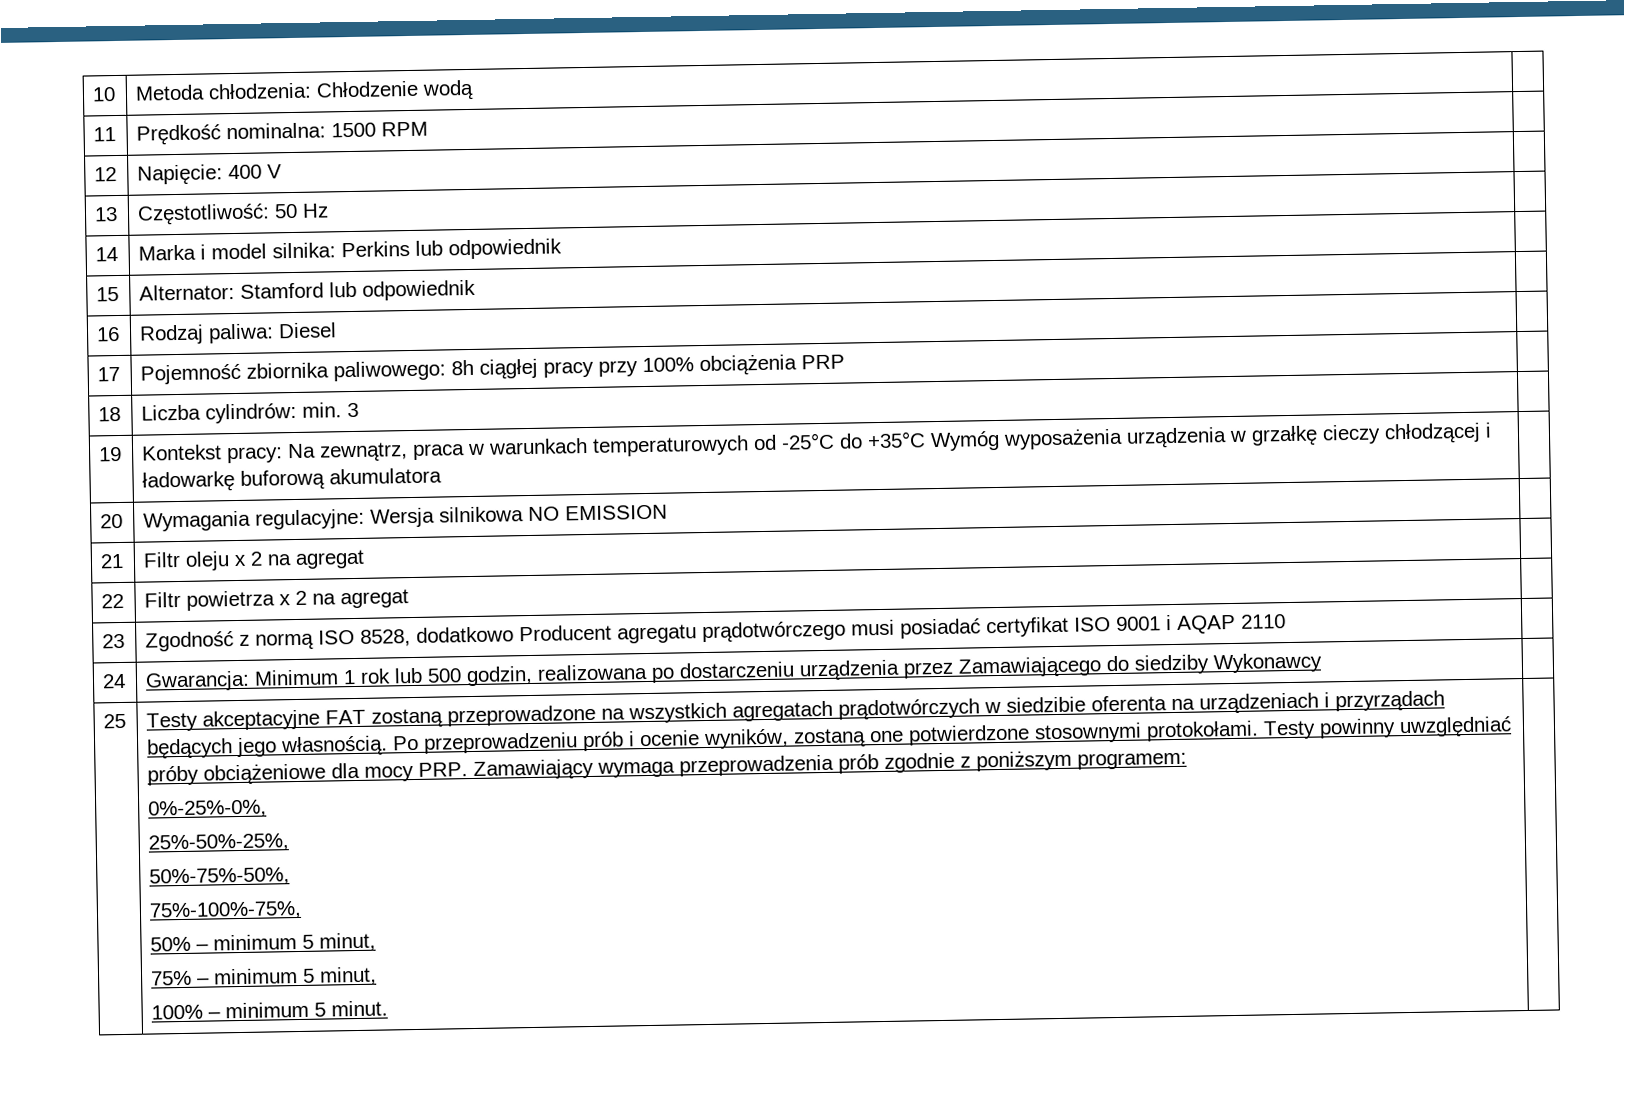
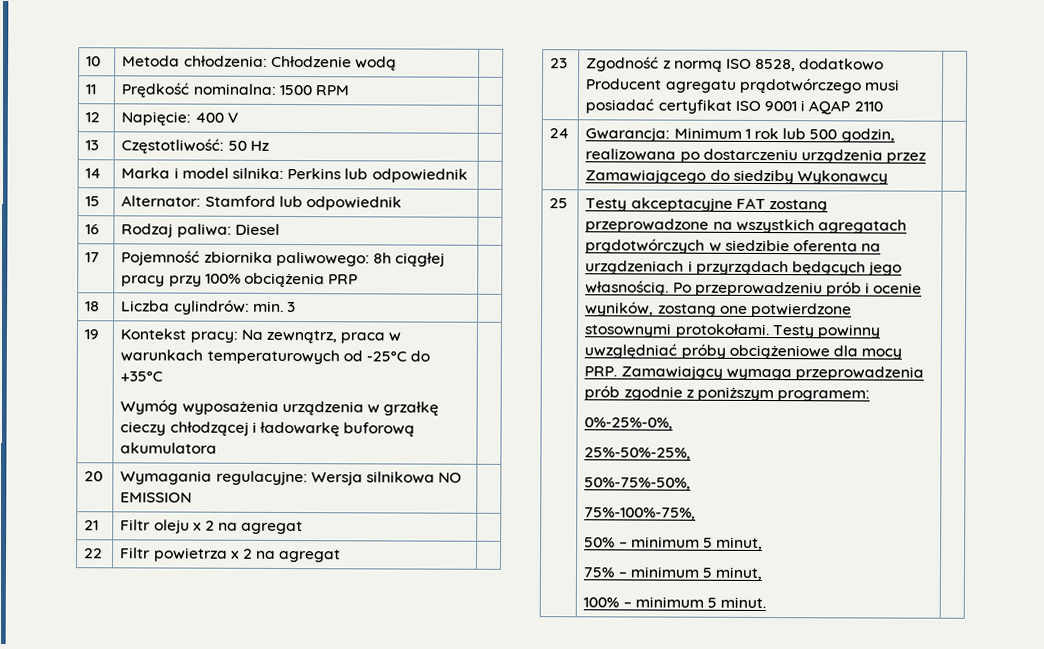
(927, 440) none -> (164, 376) //

